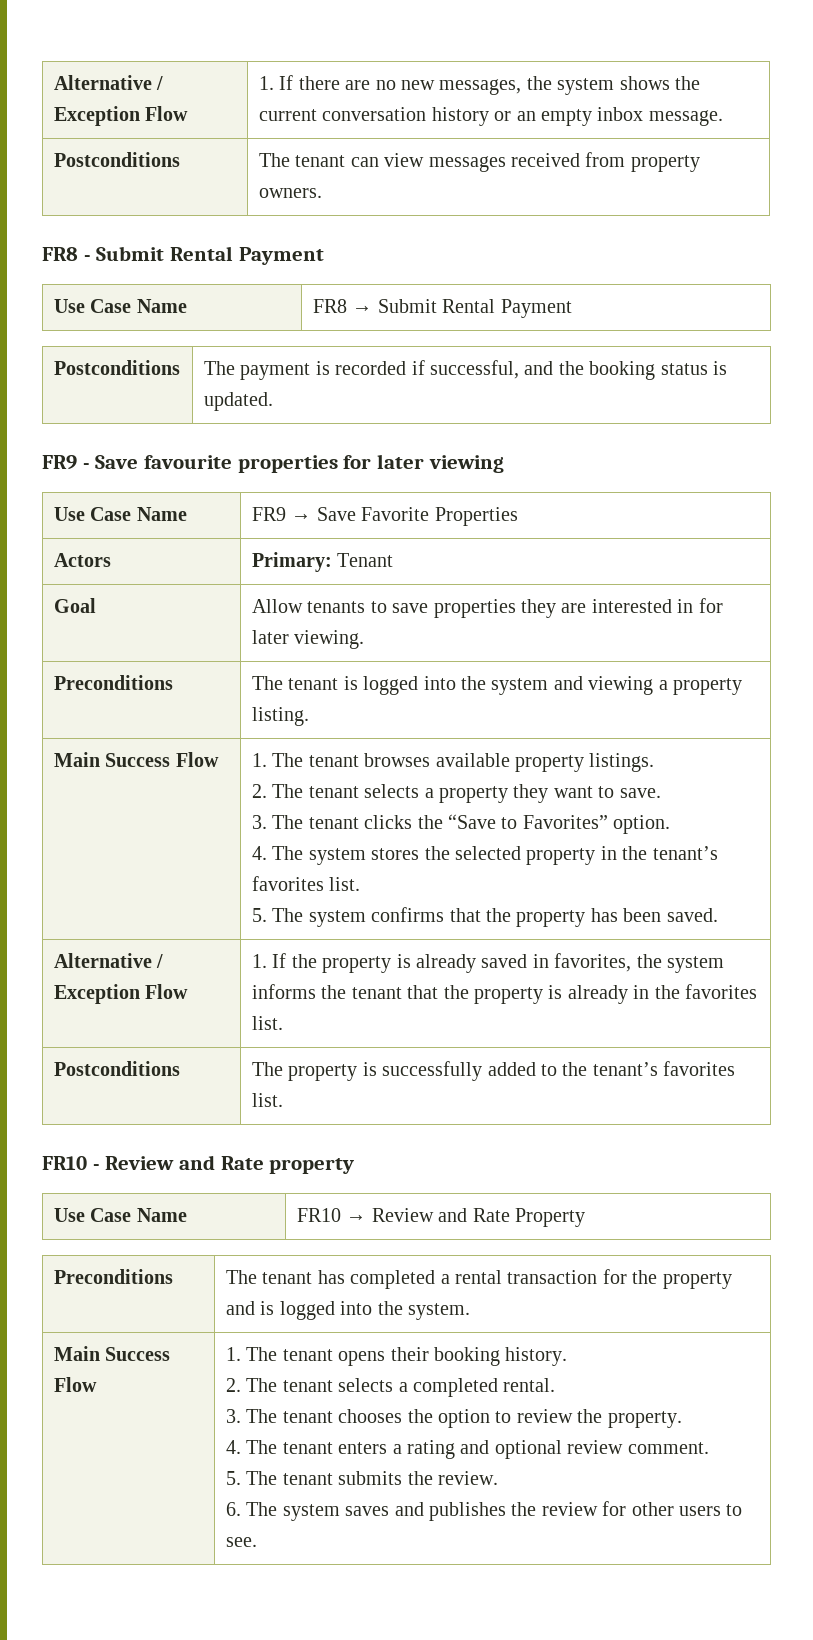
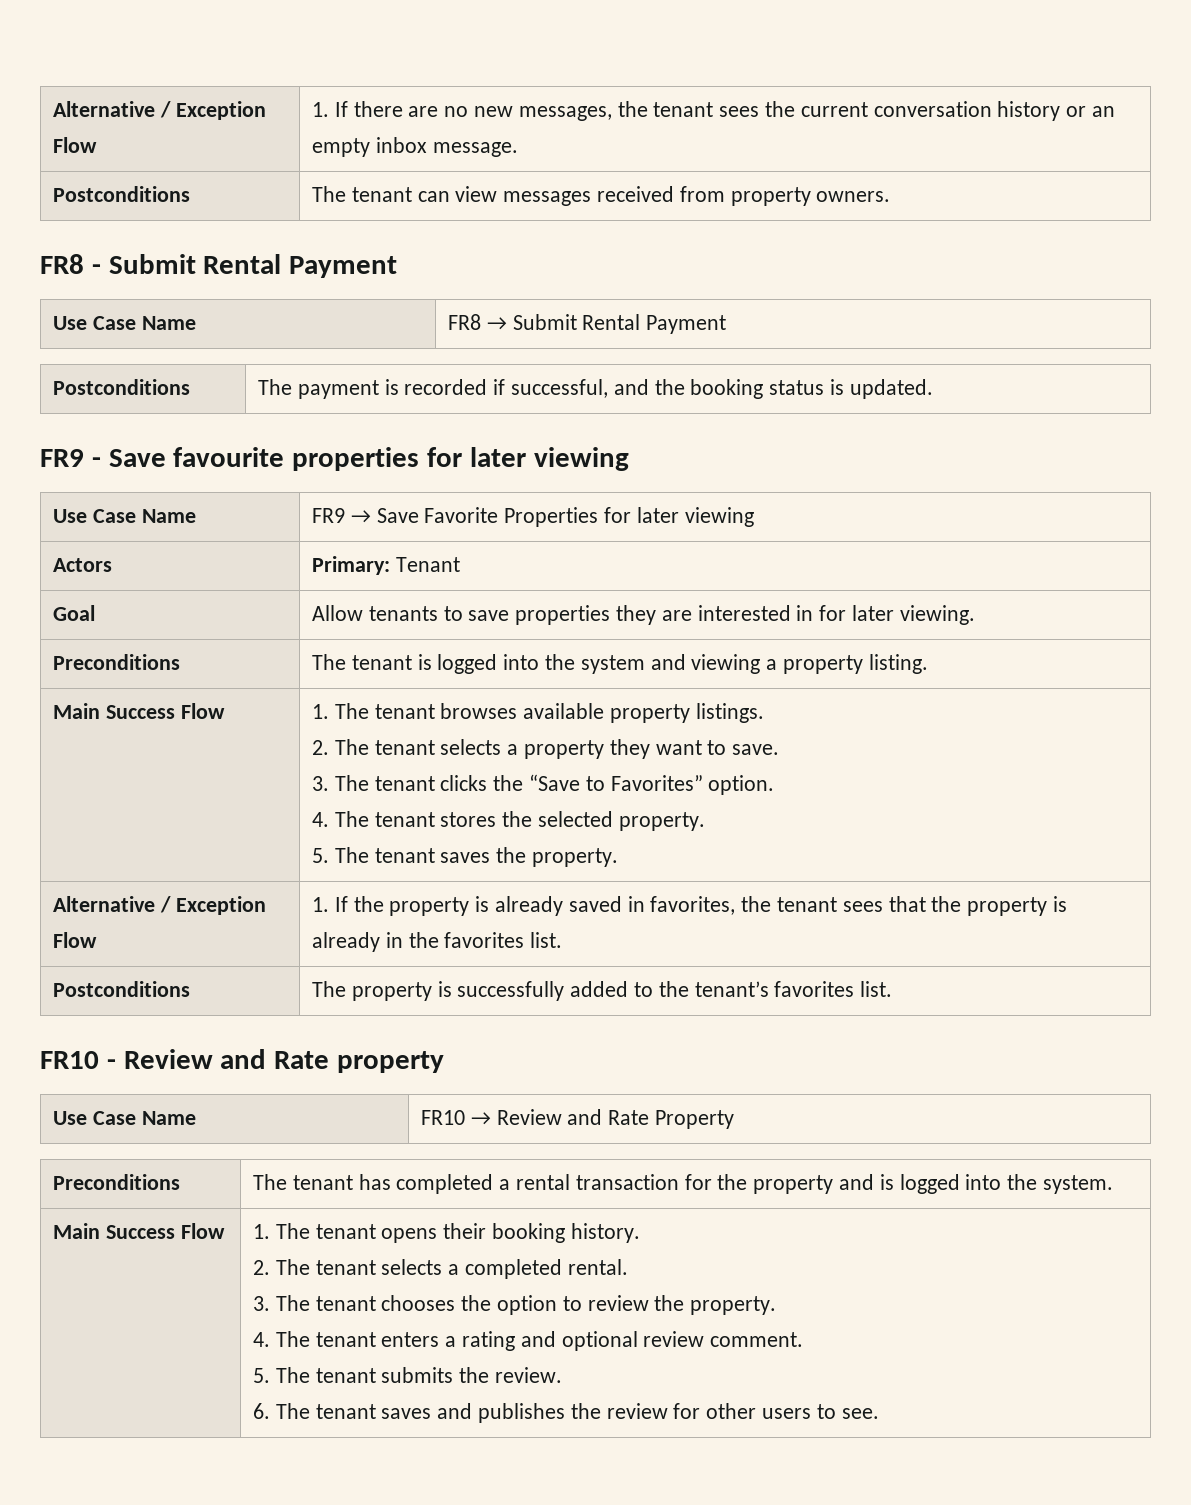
[557,76,670,95] system shows -> [653,102,760,117] tenant sees
(518, 516) none -> [603,507,754,527] for later viewing
[308,848,366,865] system -> [374,812,435,827] tenant
[526,846,718,865] [251,876,361,891] [251,907,718,927] property in the tenant’s favorites list. // 5. The system confirms that the property has been saved. -> [618,812,705,831] [311,847,618,867] property. // 5. The tenant saves the property.
[666,956,724,973] [251,984,402,999] system informs the tenant -> [776,897,883,912] tenant sees
[282,1504,340,1521] system -> [315,1404,376,1419] tenant

